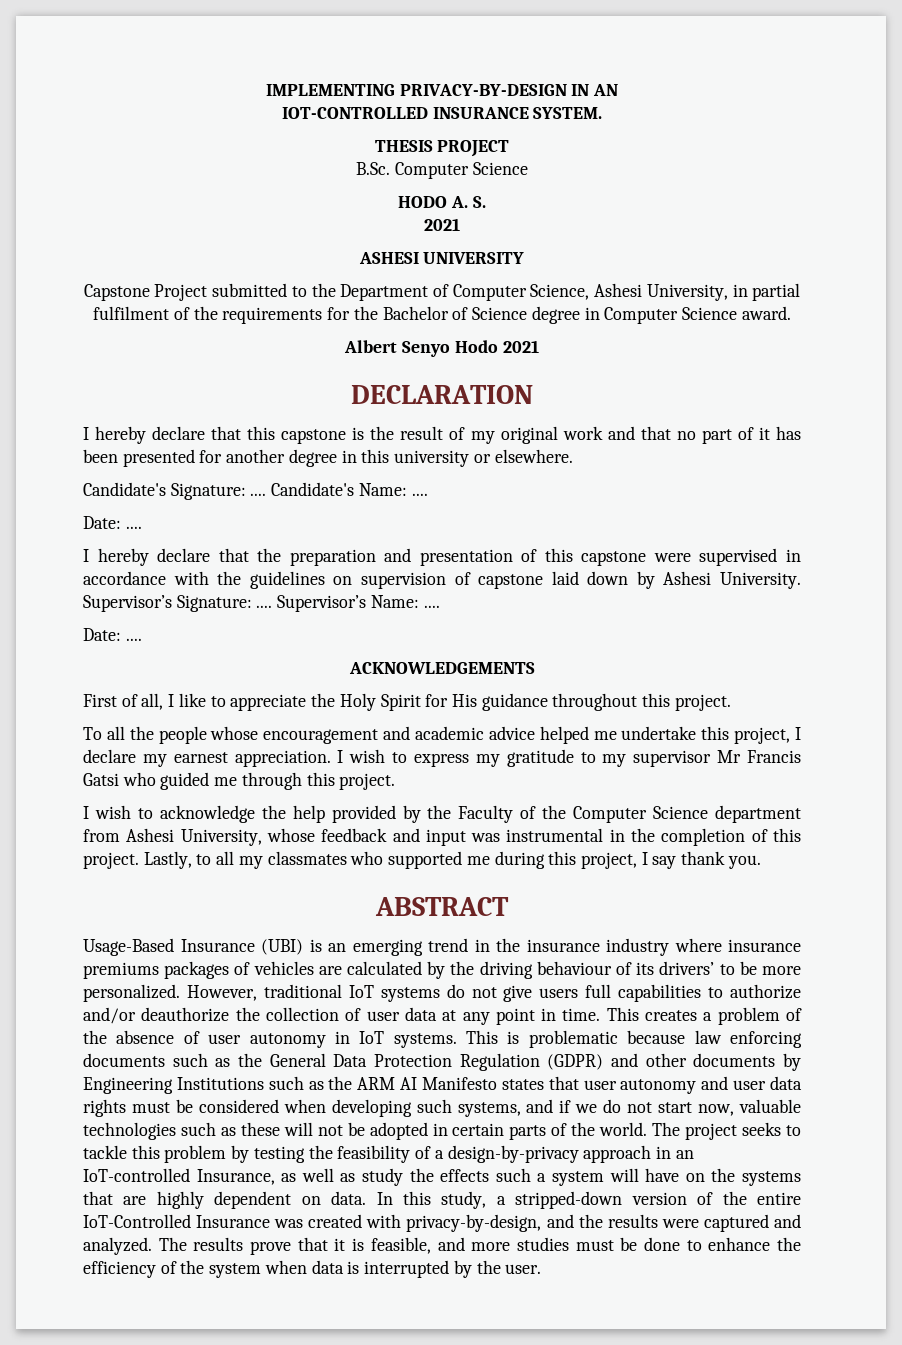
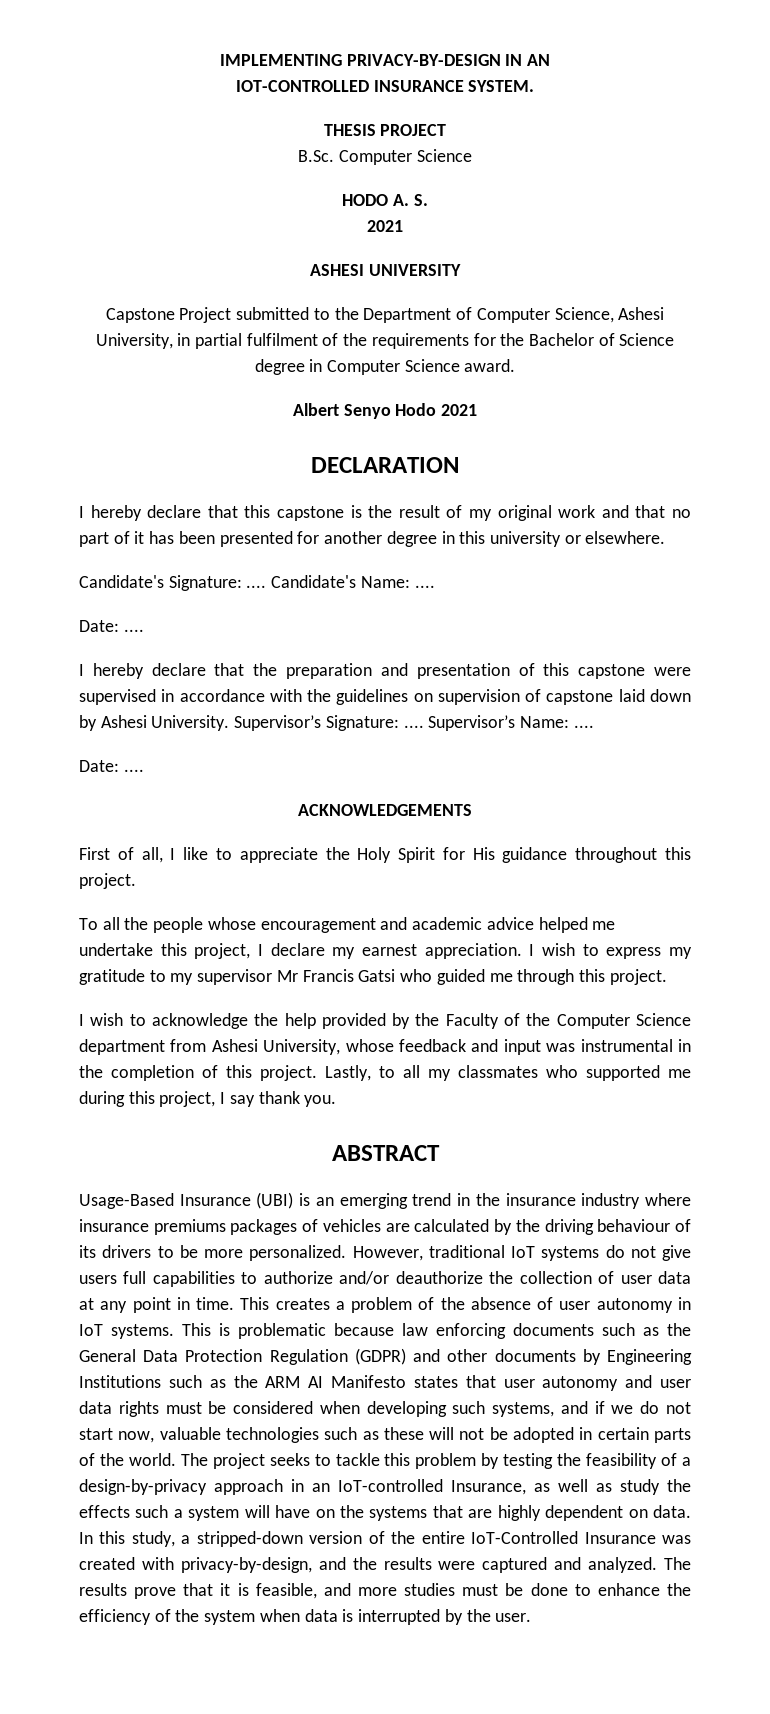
[659,961,715,975] drivers’ -> [102,1245,152,1258] drivers

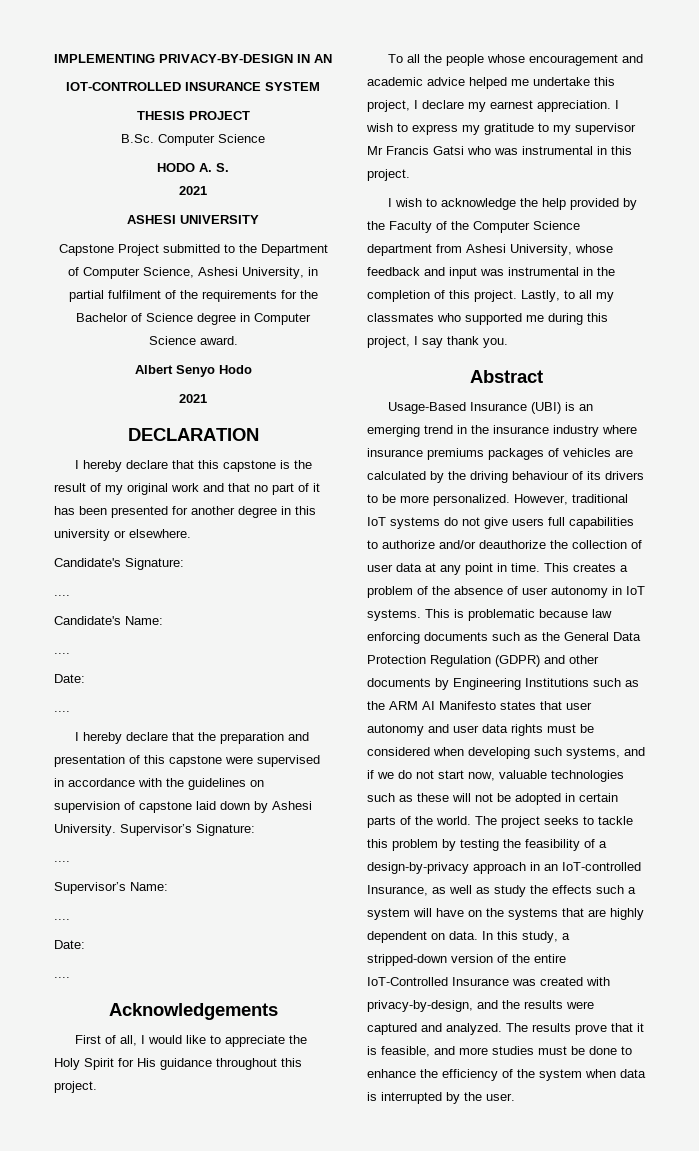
[468,80,535,92] SYSTEM. -> [265,82,320,91] SYSTEM
(437, 409) none -> (252, 369) //
[246,585,267,588] .... -> [54,595,70,596] // .... //
[414,585,435,588] [79,620,119,632] .... // Date: -> [54,653,70,654] [54,674,85,683] // .... // Date: //
[403,725,424,728] .... -> [54,861,70,862] // .... //
[573,725,594,728] [79,760,144,772] [298,804,472,816] .... // Date: .... // ACKNOWLEDGEMENTS -> [54,919,70,920] [54,940,85,949] [54,977,70,978] [108,1003,278,1020] // .... // Date: // .... // Acknowledgements
(176, 854) none -> [147,1035,182,1044] would
[436,969,575,985] guided me through -> [494,146,607,155] was instrumental in
[331,1145,440,1161] ABSTRACT -> [469,370,543,383] Abstract

